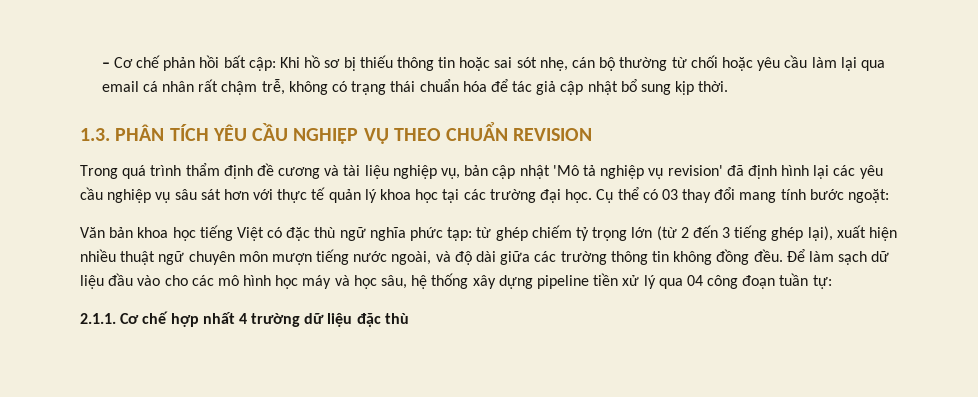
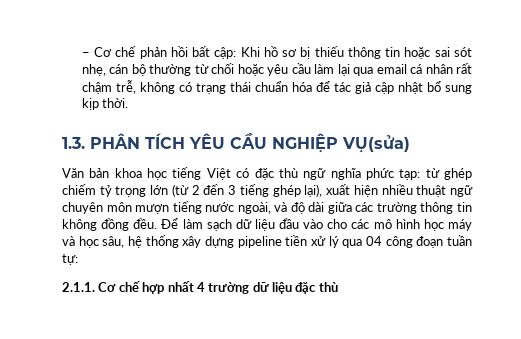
[363,122,593,144] [80,163,883,179] [80,187,889,203] VỤ THEO CHUẨN REVISION // Trong quá trình thẩm định đề cương và tài liệu nghiệp vụ, bản cập nhật 'Mô tả nghiệp vụ revision' đã định hình lại các yêu cầu nghiệp vụ sâu sát hơn với thực tế quản lý khoa học tại các trường đại học. Cụ thể có 03 thay đổi mang tính bước ngoặt: -> [342,135,410,153] VỤ(sửa)

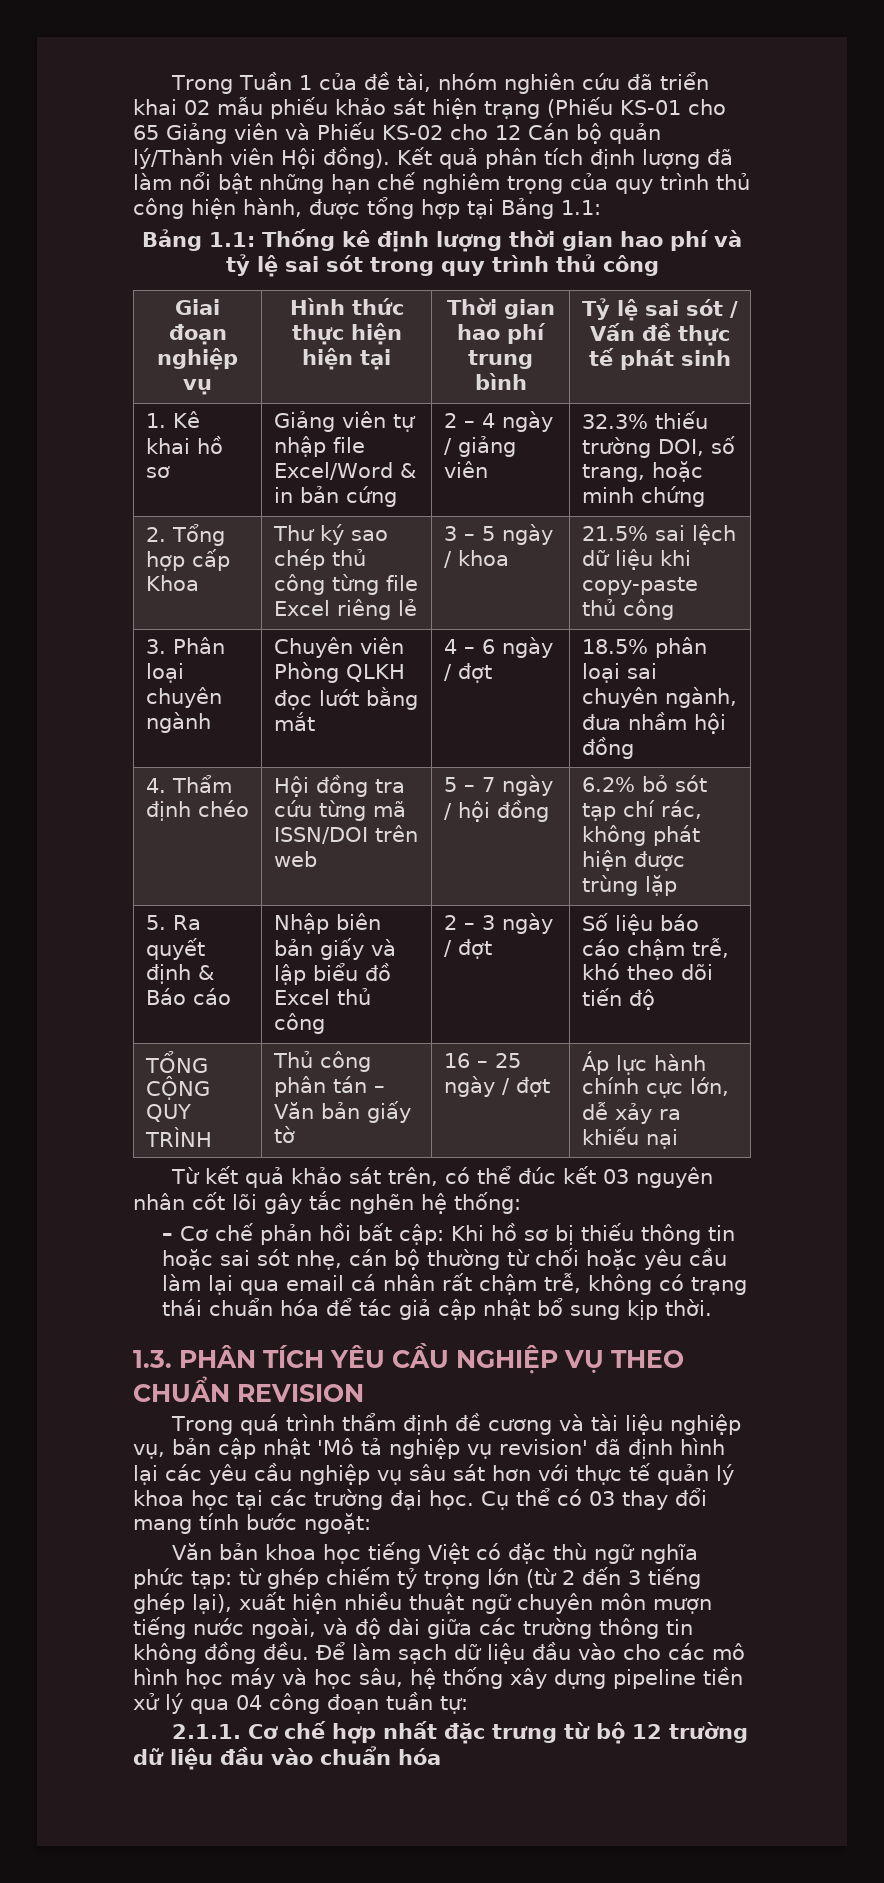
(81, 54) none -> [170,72,709,94] [133,97,726,119] [133,122,661,144] [133,147,733,169] [133,172,750,194] [133,197,601,219] [142,229,742,252] [225,254,659,277] [175,299,220,315] [168,324,227,345] [157,348,238,370] [183,379,212,395] [289,298,404,315] [291,323,402,345] [302,348,391,370] [446,298,555,319] [457,323,546,344] [468,350,533,369] [474,373,527,390] [582,298,739,321] [590,323,731,346] [589,348,732,370] [145,411,200,428] [145,436,223,454] [145,466,170,478] [273,411,416,432] [273,436,365,457] [273,462,416,480] [273,486,397,507] [443,411,553,432] [443,436,516,457] [443,461,488,478] [581,411,708,429] [581,436,735,458] [581,461,703,482] [581,486,705,507] [145,524,225,546] [145,549,230,571] [145,575,199,591] [272,524,388,545] [273,549,366,570] [273,574,418,595] [273,599,417,620] [443,524,553,545] [443,550,509,568] [581,524,736,545] [581,549,691,570] [581,577,698,595] [581,599,674,620] [145,637,225,654] [145,663,184,683] [145,687,222,708] [145,712,211,733] [273,637,404,658] [273,662,405,683] [273,687,418,710] [273,712,315,731] [443,637,553,658] [443,663,492,683] [581,637,707,658] [581,663,657,683] [581,687,737,708] [581,712,726,734] [581,737,634,759] [145,775,232,793] [145,800,249,821] [273,775,405,797] [273,800,406,821] [273,825,418,844] [273,851,317,867] [443,775,553,796] [443,800,549,822] [581,775,707,792] [581,800,702,821] [581,825,700,846] [581,850,685,871] [581,875,677,896] [145,915,201,930] [145,938,205,960] [145,964,214,984] [145,988,231,1005] [273,913,381,934] [273,938,396,960] [273,963,391,985] [273,988,371,1005] [273,1013,325,1034] [443,913,553,934] [443,939,492,959] [581,913,699,935] [581,938,729,960] [581,963,713,980] [581,988,655,1010] [144,1051,208,1073] [145,1076,210,1100] [145,1104,191,1122] [144,1127,212,1147] [272,1051,371,1072] [273,1076,385,1097] [273,1101,411,1123] [273,1126,295,1143] [443,1053,521,1068] [443,1076,550,1097] [581,1051,706,1075] [581,1077,729,1098] [581,1102,681,1124] [581,1127,678,1149] [170,1166,713,1188] [133,1191,521,1214] Trong Tuần 1 của đề tài, nhóm nghiên cứu đã triển khai 02 mẫu phiếu khảo sát hiện trạng (Phiếu KS-01 cho 65 Giảng viên và Phiếu KS-02 cho 12 Cán bộ quản lý/Thành viên Hội đồng). Kết quả phân tích định lượng đã làm nổi bật những hạn chế nghiêm trọng của quy trình thủ công hiện hành, được tổng hợp tại Bảng 1.1: // Bảng 1.1: Thống kê định lượng thời gian hao phí và tỷ lệ sai sót trong quy trình thủ công // Giai đoạn nghiệp vụ | Hình thức thực hiện hiện tại | Thời gian hao phí trung bình | Tỷ lệ sai sót / Vấn đề thực tế phát sinh // 1. Kê khai hồ sơ | Giảng viên tự nhập file Excel/Word & in bản cứng | 2 – 4 ngày / giảng viên | 32.3% thiếu trường DOI, số trang, hoặc minh chứng // 2. Tổng hợp cấp Khoa | Thư ký sao chép thủ công từng file Excel riêng lẻ | 3 – 5 ngày / khoa | 21.5% sai lệch dữ liệu khi copy-paste thủ công // 3. Phân loại chuyên ngành | Chuyên viên Phòng QLKH đọc lướt bằng mắt | 4 – 6 ngày / đợt | 18.5% phân loại sai chuyên ngành, đưa nhầm hội đồng // 4. Thẩm định chéo | Hội đồng tra cứu từng mã ISSN/DOI trên web | 5 – 7 ngày / hội đồng | 6.2% bỏ sót tạp chí rác, không phát hiện được trùng lặp // 5. Ra quyết định & Báo cáo | Nhập biên bản giấy và lập biểu đồ Excel thủ công | 2 – 3 ngày / đợt | Số liệu báo cáo chậm trễ, khó theo dõi tiến độ // TỔNG CỘNG QUY TRÌNH | Thủ công phân tán – Văn bản giấy tờ | 16 – 25 ngày / đợt | Áp lực hành chính cực lớn, dễ xảy ra khiếu nại // Từ kết quả khảo sát trên, có thể đúc kết 03 nguyên nhân cốt lõi gây tắc nghẽn hệ thống: //
[342,135,410,153] VỤ(sửa) -> [564,1350,684,1373] [133,1376,364,1402] [170,1413,741,1435] [133,1438,725,1459] [133,1463,734,1485] [133,1488,707,1510] [133,1513,371,1534] VỤ THEO CHUẨN REVISION // Trong quá trình thẩm định đề cương và tài liệu nghiệp vụ, bản cập nhật 'Mô tả nghiệp vụ revision' đã định hình lại các yêu cầu nghiệp vụ sâu sát hơn với thực tế quản lý khoa học tại các trường đại học. Cụ thể có 03 thay đổi mang tính bước ngoặt:
[196,282,338,294] 4 trường dữ liệu đặc thù -> [443,1722,748,1744] [133,1746,441,1770] đặc trưng từ bộ 12 trường dữ liệu đầu vào chuẩn hóa

